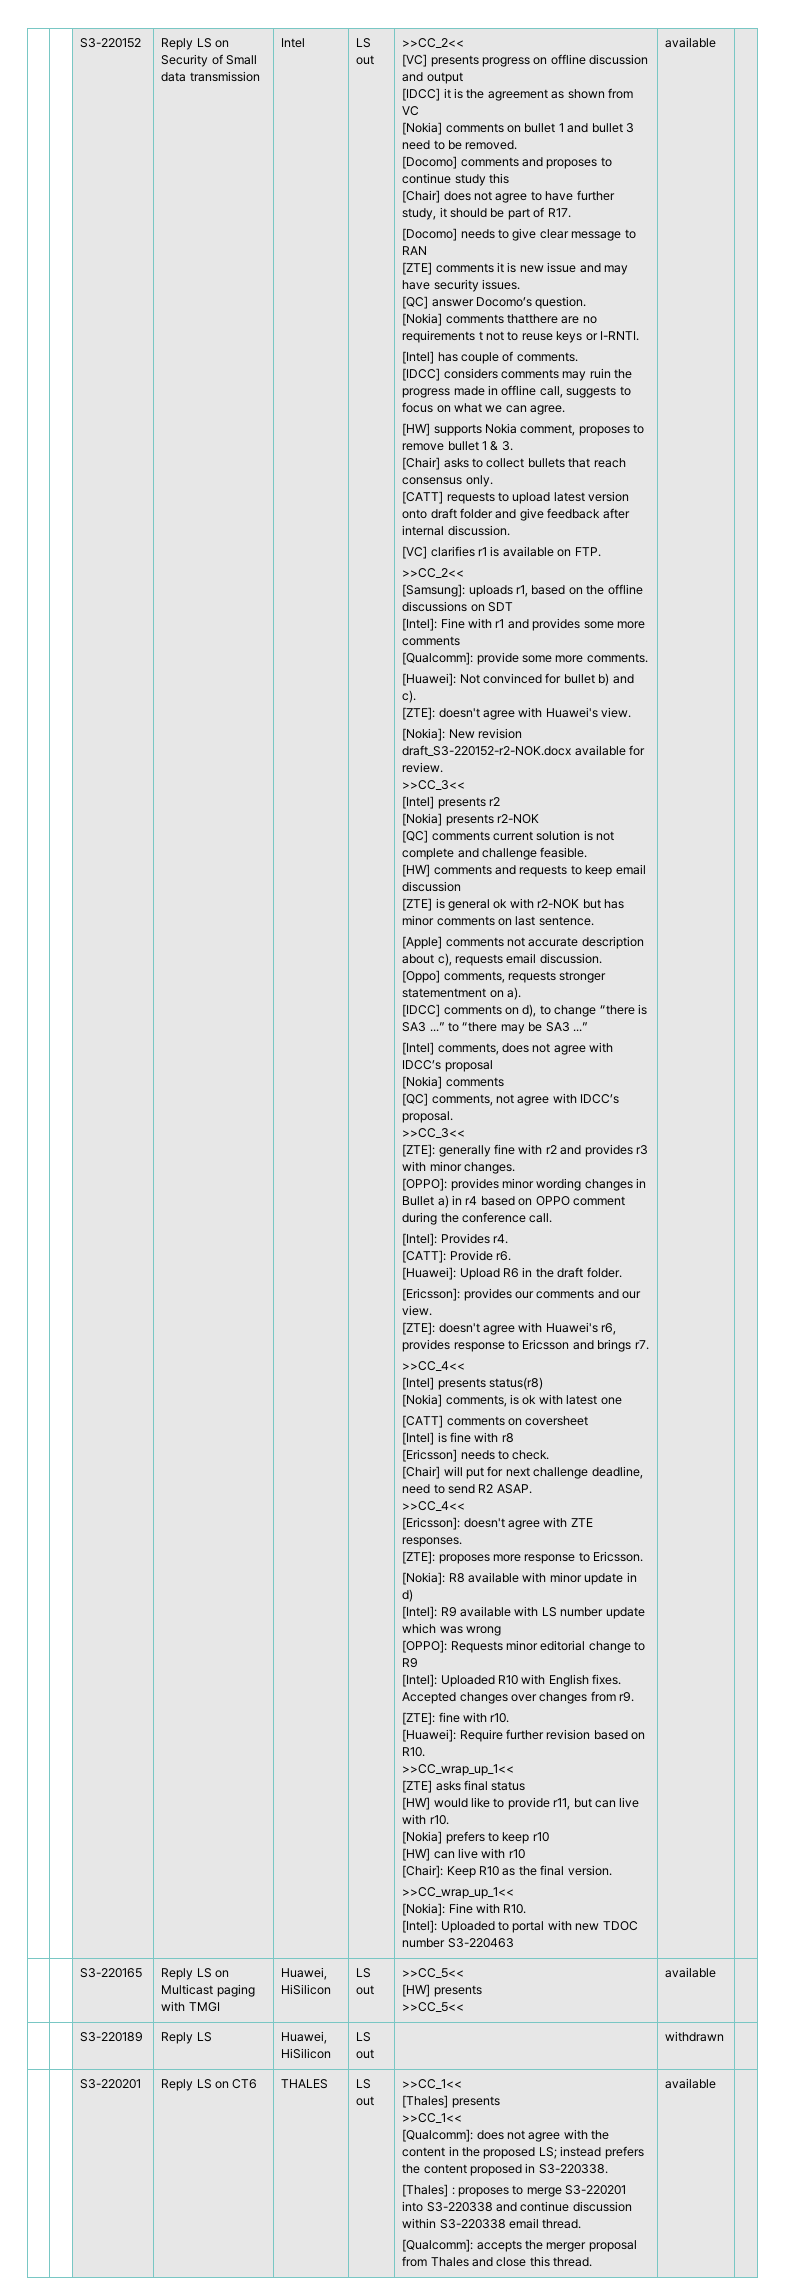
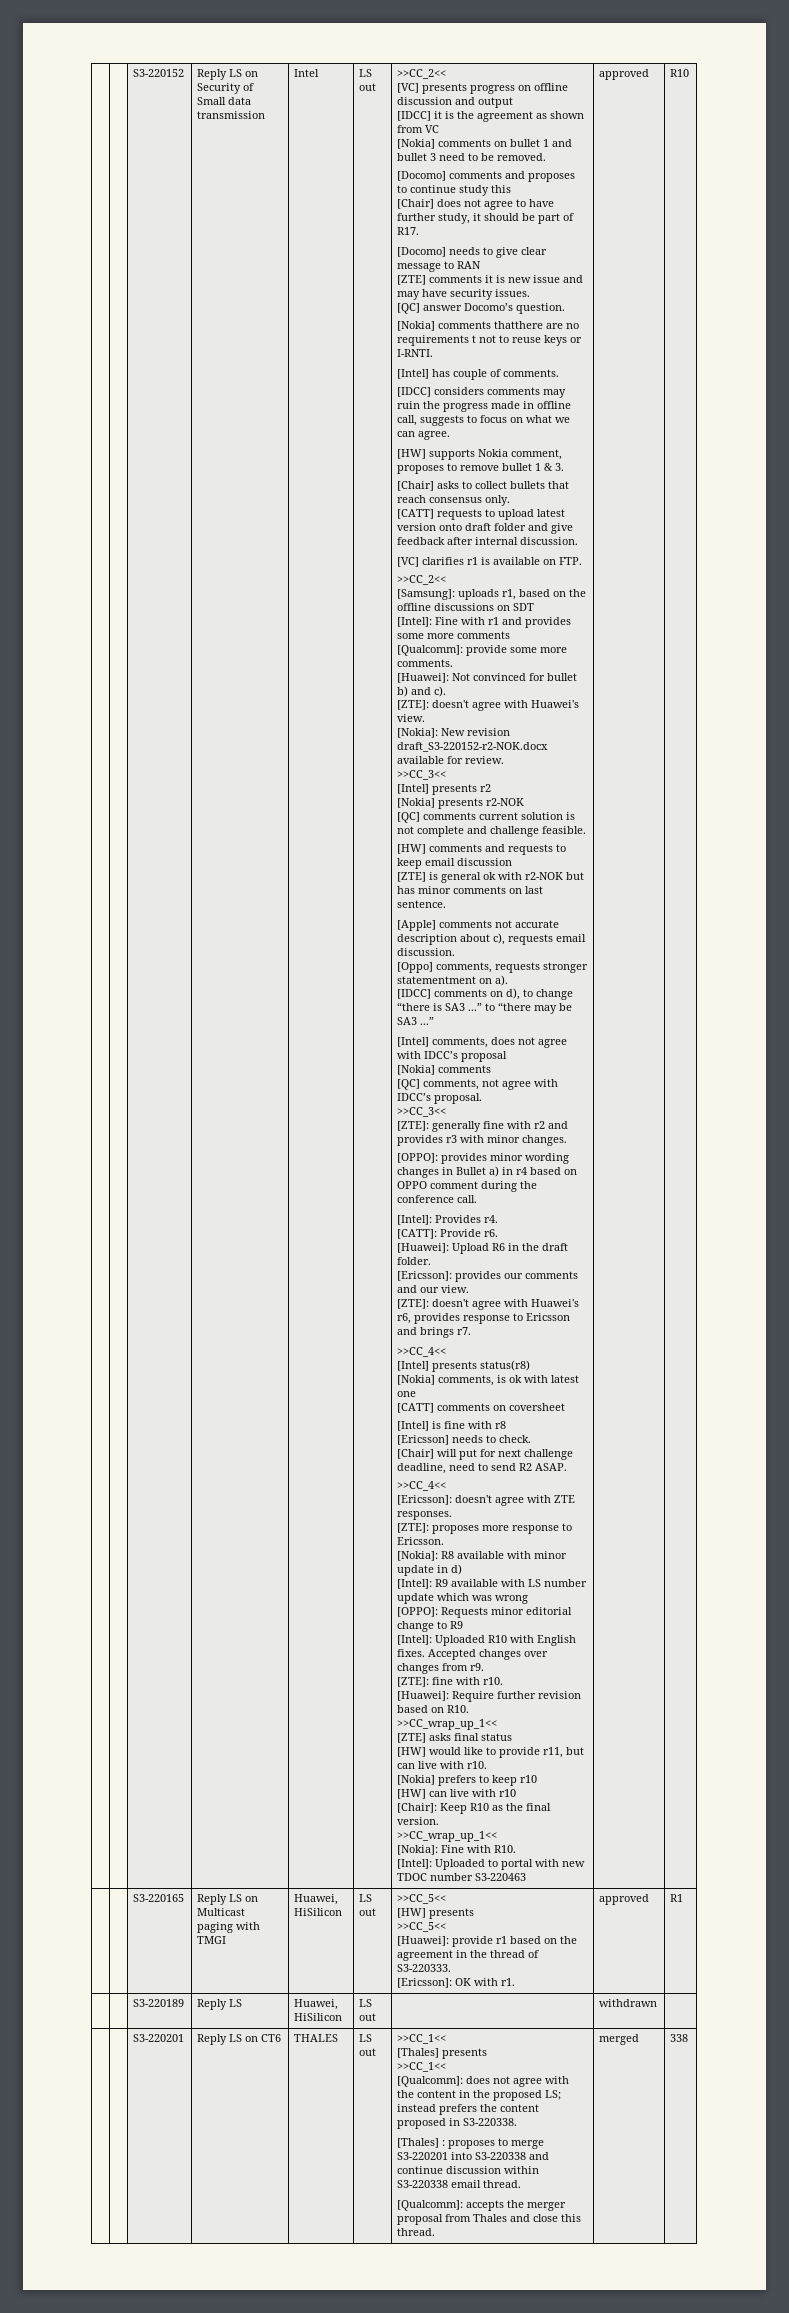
[665,37,717,48] available | -> [599,69,650,80] [670,69,690,77] approved | R10
[665,1967,717,1978] | available | -> [397,1936,578,1947] [397,1950,540,1961] [397,1964,452,1972] [397,1978,516,1988] [599,1894,650,1905] [670,1894,684,1902] // [Huawei]: provide r1 based on the agreement in the thread of S3-220333. // [Ericsson]: OK with r1. | approved | R1
[665,2078,717,2089] available | -> [599,2034,640,2045] [670,2034,689,2042] merged | 338

